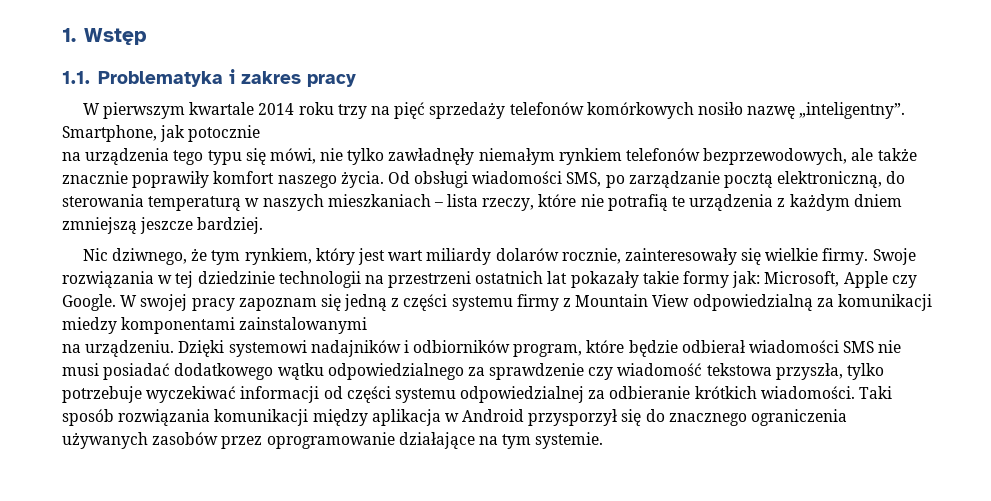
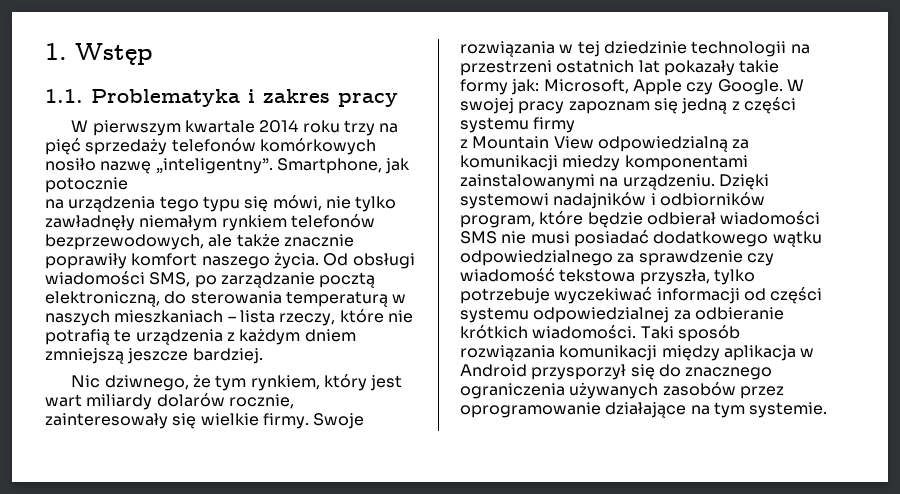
(559, 302) none -> (576, 125) //
(368, 325) // -> (595, 182) none

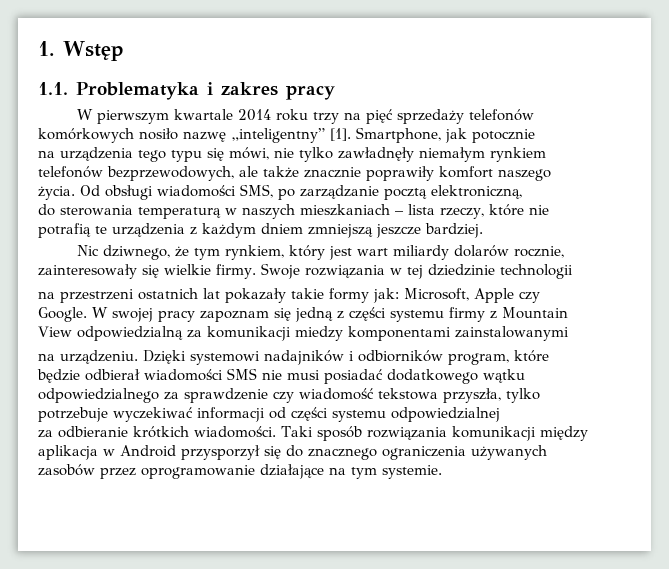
[155,158,273,174] „inteligentny”. -> [231,128,351,143] „inteligentny” [1].
(160, 299) none -> (522, 192) //
(787, 49) none -> (573, 271) //
(576, 125) // -> (485, 314) none
(595, 182) none -> (569, 333) //
(670, 315) none -> (500, 414) //

